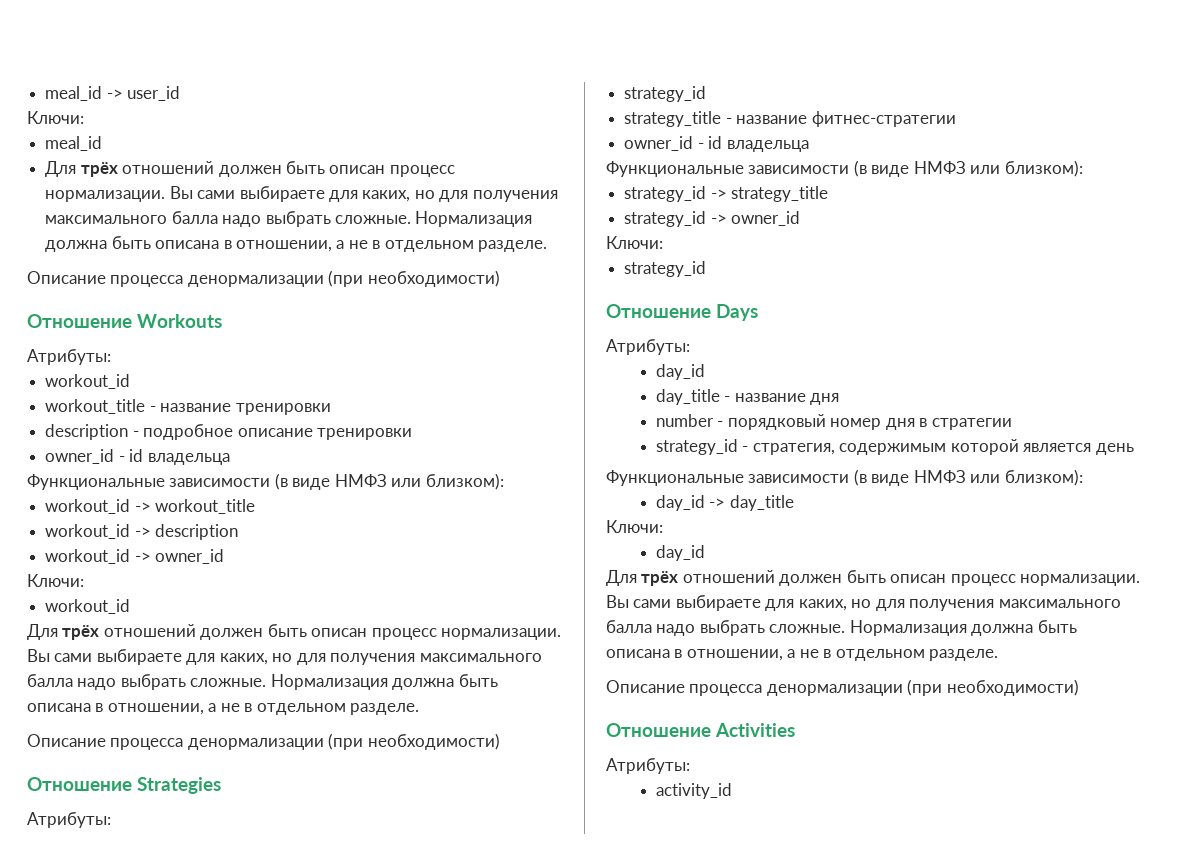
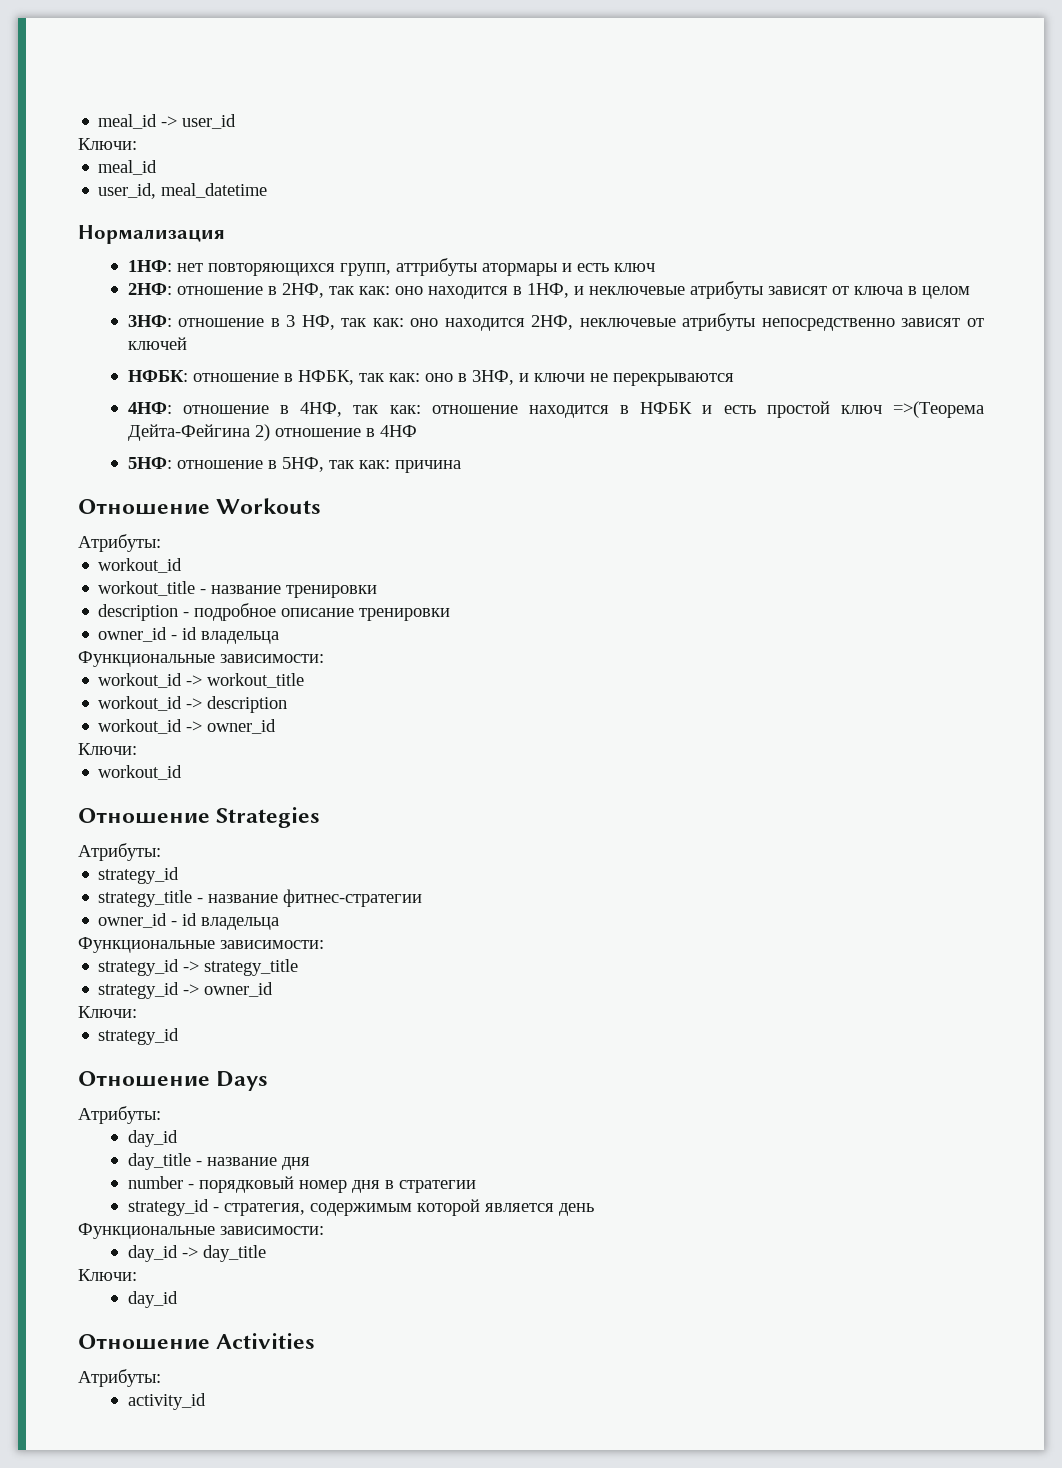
[45,161,455,177] [45,186,558,202] [45,211,533,227] [45,236,548,252] [27,270,500,287] Для трёх отношений должен быть описан процесс нормализации. Вы сами выбираете для каких, но для получения максимального балла надо выбрать сложные. Нормализация должна быть описана в отношении, а не в отдельном разделе. // Описание процесса денормализации (при необходимости) -> [98,183,268,199] [78,225,225,244] [127,258,655,276] [127,281,970,299] [127,313,985,331] [127,337,187,350] [127,370,734,386] [127,401,984,418] [127,424,417,441] [127,457,461,473] user_id, meal_datetime // Нормализация // 1НФ: нет повторяющихся групп, аттрибуты атормары и есть ключ // 2НФ: отношение в 2НФ, так как: оно находится в 1НФ, и неключевые атрибуты зависят от ключа в целом // 3НФ: отношение в 3 НФ, так как: оно находится 2НФ, неключевые атрибуты непосредственно зависят от ключей // НФБК: отношение в НФБК, так как: оно в 3НФ, и ключи не перекрываются // 4НФ: отношение в 4НФ, так как: отношение находится в НФБК и есть простой ключ =>(Теорема Дейта-Фейгина 2) отношение в 4НФ // 5НФ: отношение в 5НФ, так как: причина
[169,473,504,490] зависимости (в виде НМФЗ или близком): -> [220,654,324,663] зависимости:
[27,624,562,640] [27,649,542,665] [27,674,498,690] [27,703,420,715] [27,733,500,750] // Для трёх отношений должен быть описан процесс нормализации. Вы сами выбираете для каких, но для получения максимального балла надо выбрать сложные. Нормализация должна быть описана в отношении, а не в отдельном разделе. // Описание процесса денормализации (при необходимости) -> (183, 772) none
[748,160,1083,177] зависимости (в виде НМФЗ или близком): -> [220,940,324,949] зависимости:
[748,469,1083,486] зависимости (в виде НМФЗ или близком): -> [220,1226,324,1235] зависимости:
[606,570,1141,586] [606,595,1121,611] [606,620,1077,636] [606,649,999,661] [606,679,1079,696] // Для трёх отношений должен быть описан процесс нормализации. Вы сами выбираете для каких, но для получения максимального балла надо выбрать сложные. Нормализация должна быть описана в отношении, а не в отдельном разделе. // Описание процесса денормализации (при необходимости) -> (178, 1299) none

